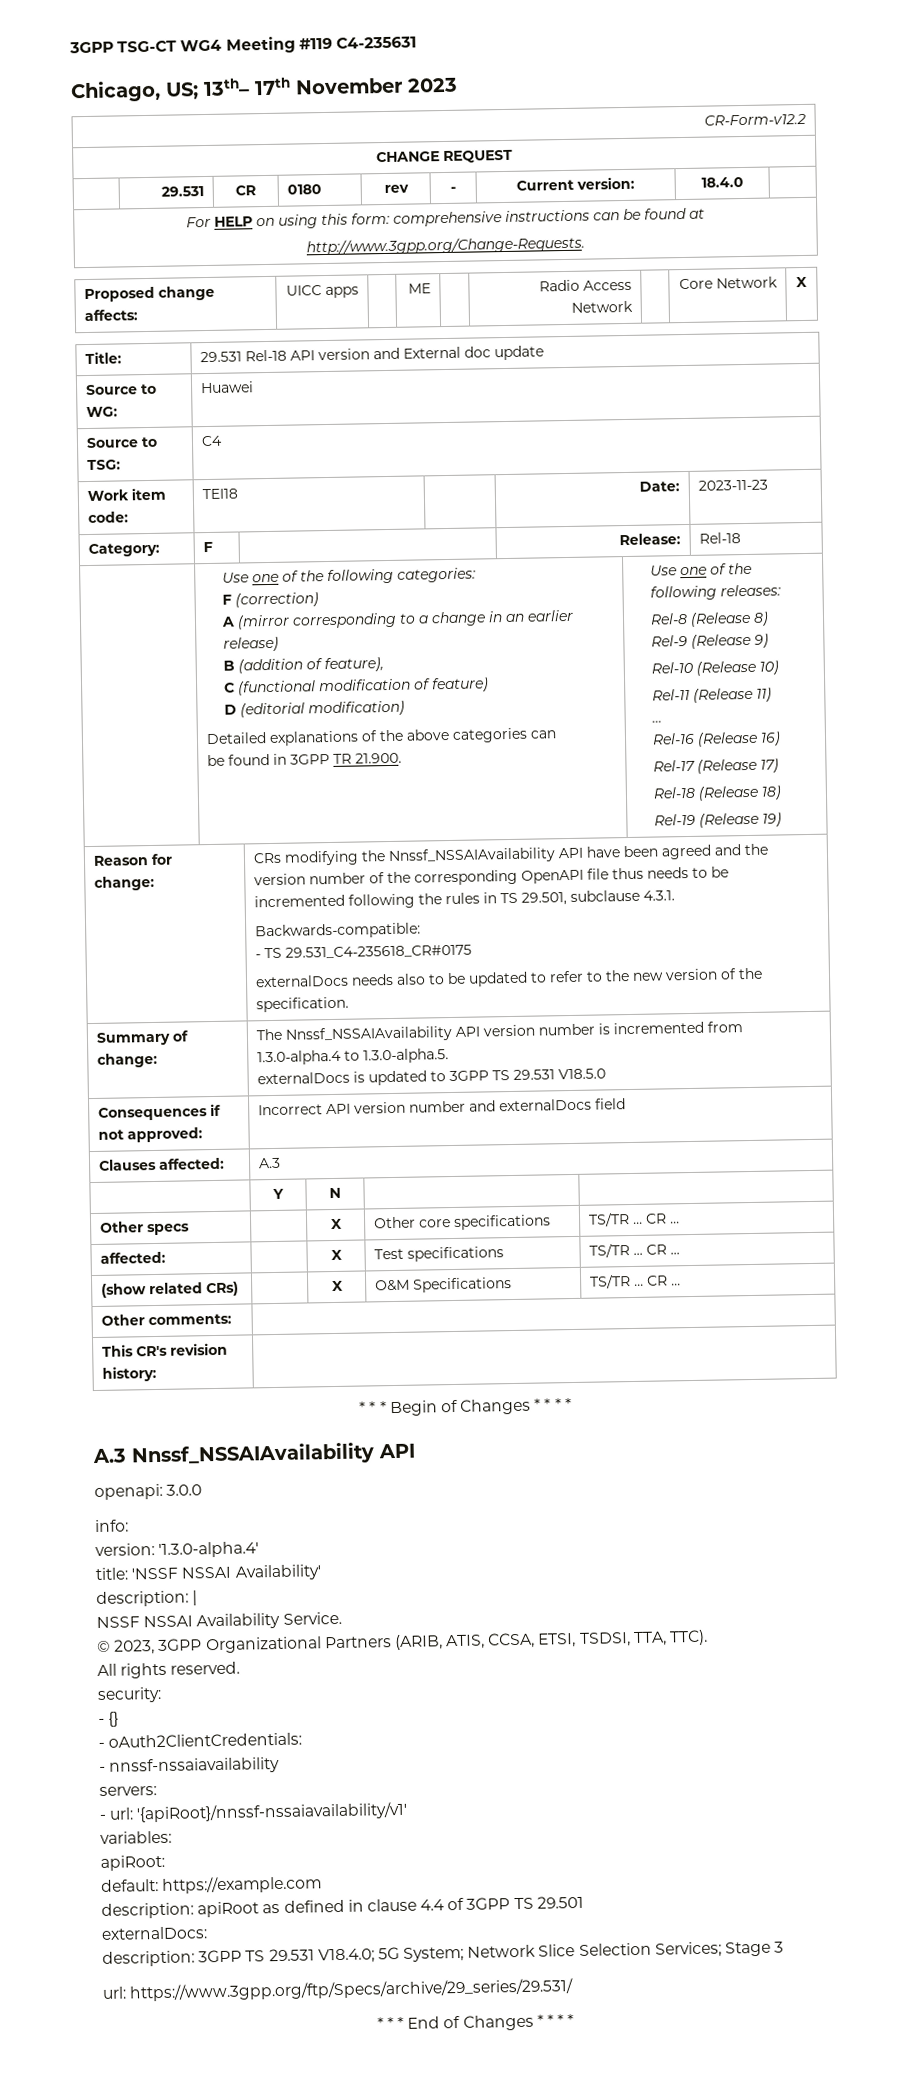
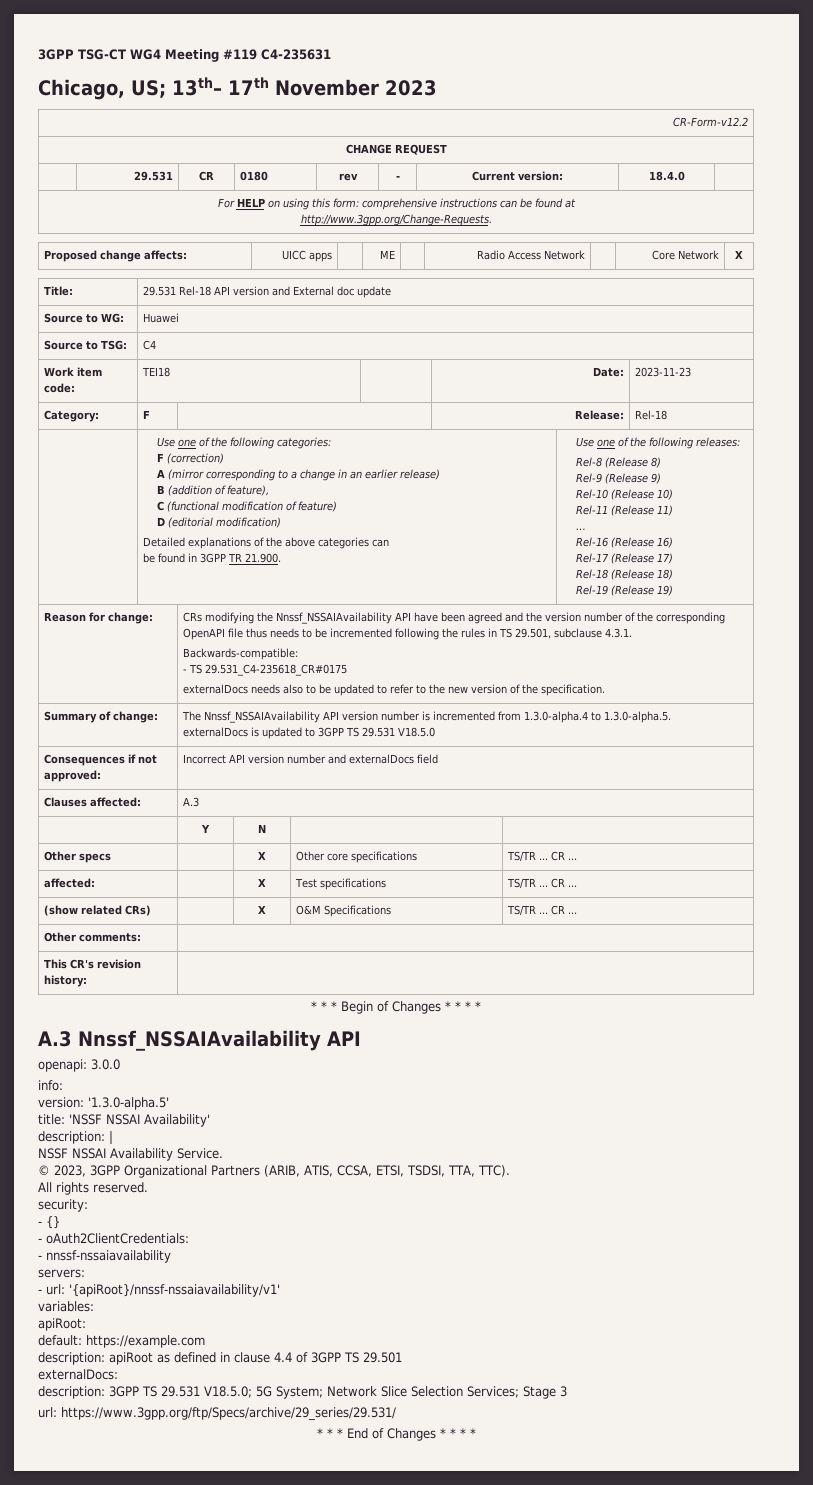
[158,1541,260,1558] '1.3.0-alpha.4' -> [88,1097,169,1110] '1.3.0-alpha.5'
[317,1948,375,1964] V18.4.0; -> [204,1386,252,1398] V18.5.0;

